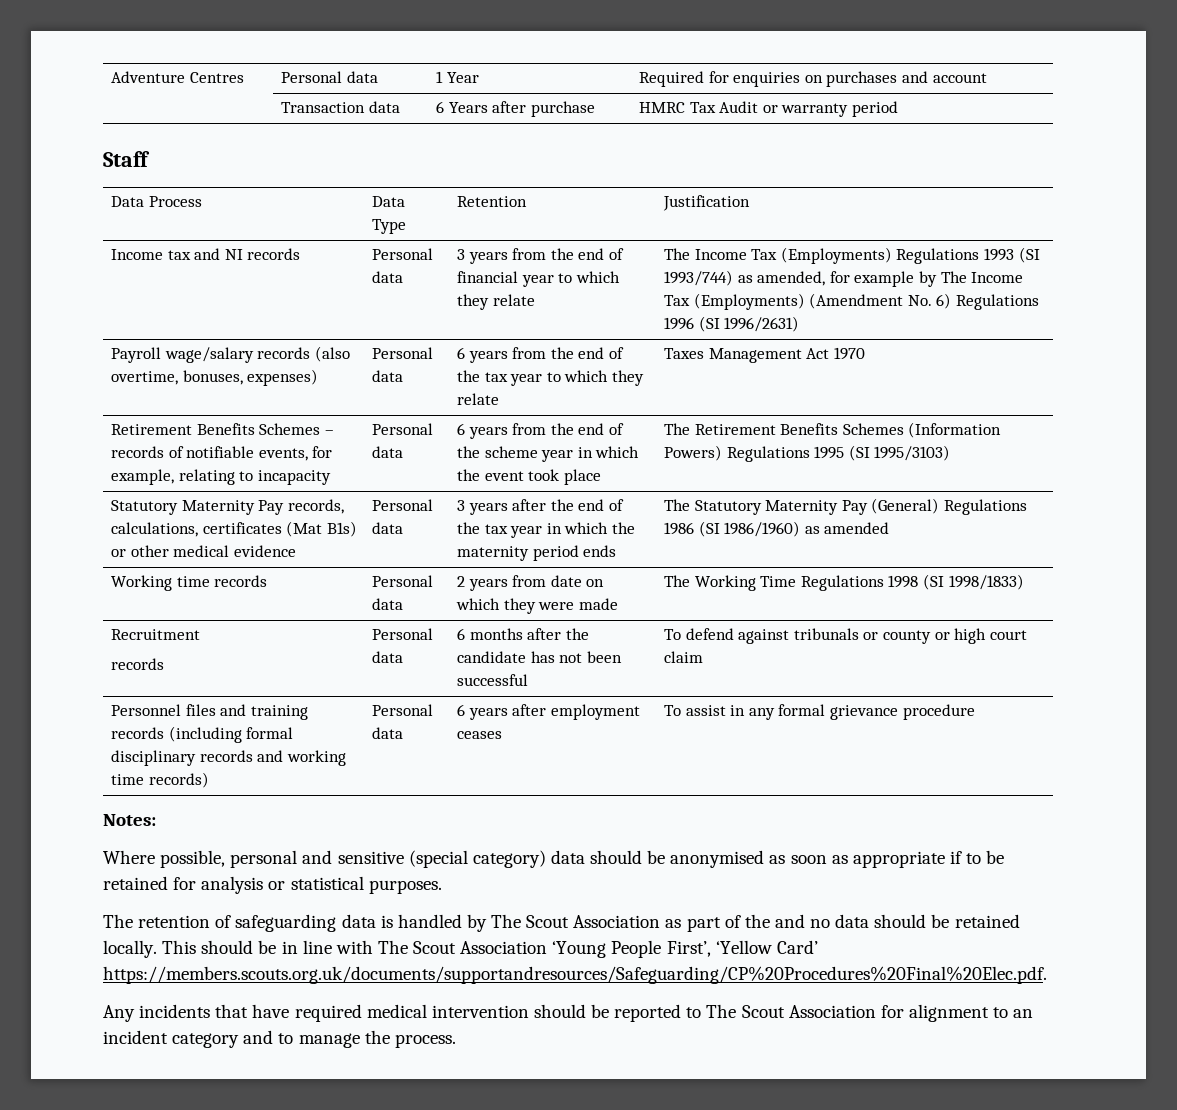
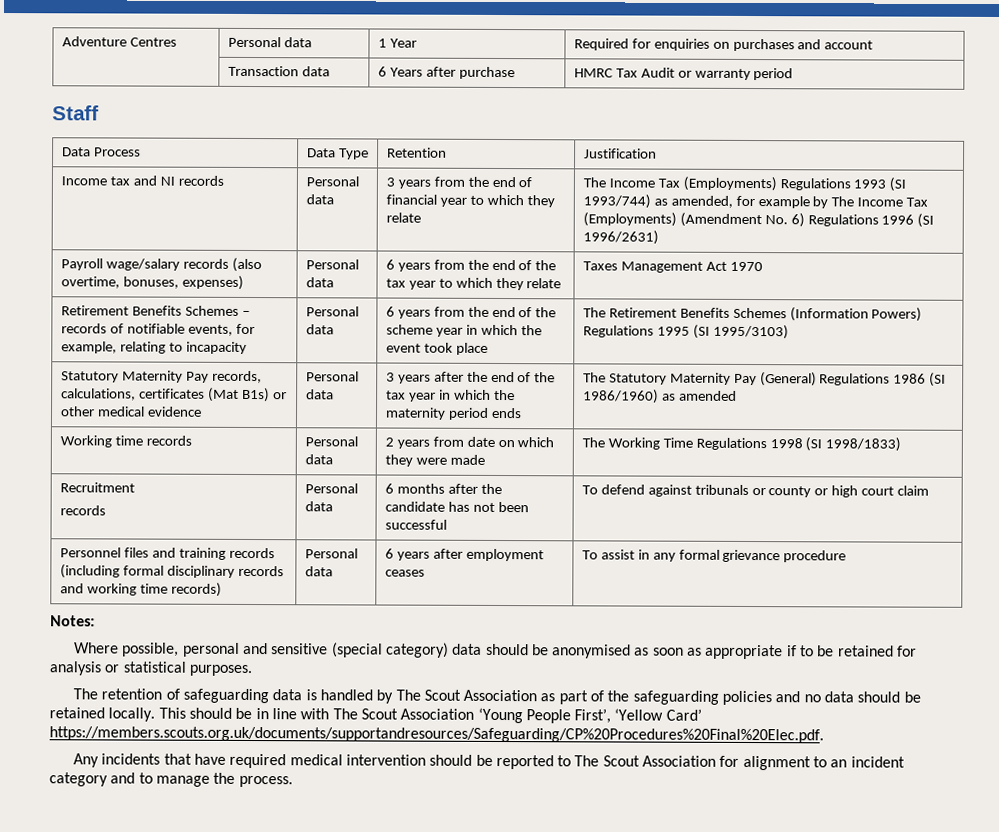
(770, 921) none -> [632,690,773,706] safeguarding policies

